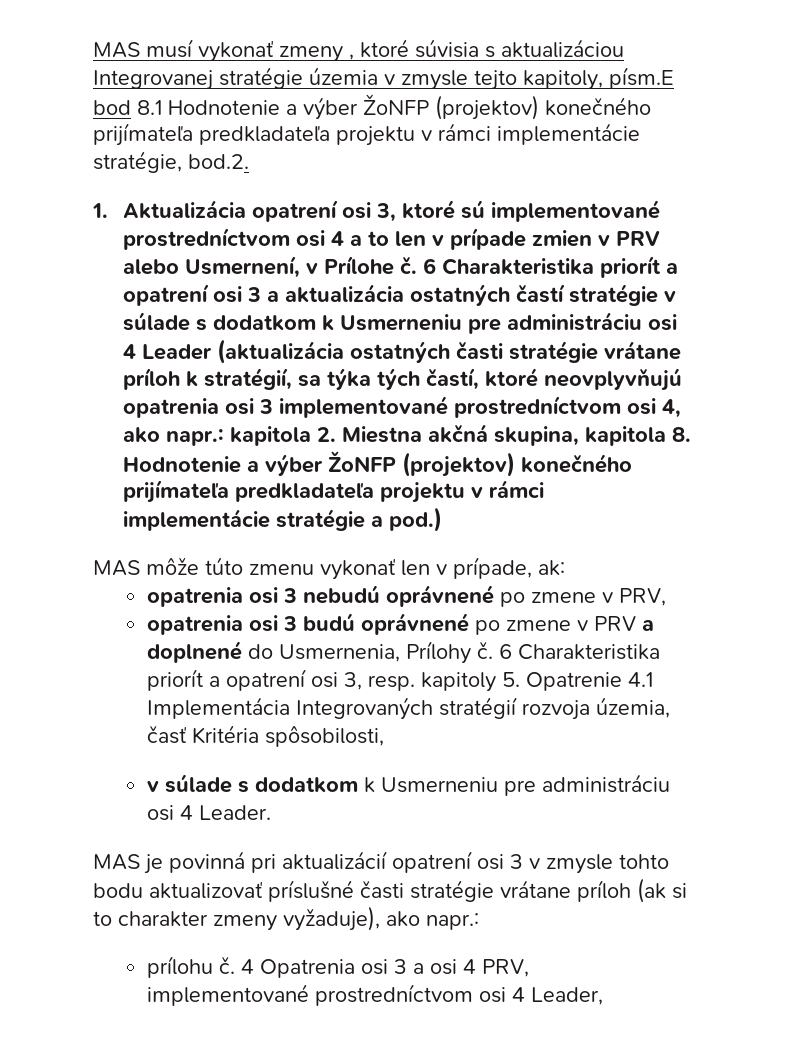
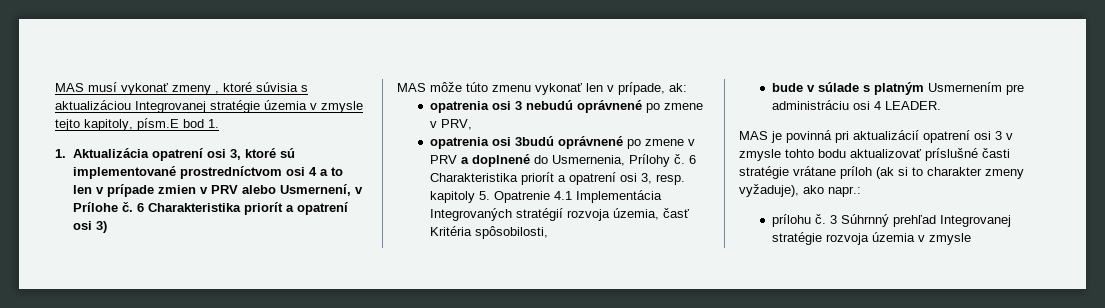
[137,94,651,120] [93,123,640,146] [93,151,249,173] 8.1 Hodnotenie a výber ŽoNFP (projektov) konečného prijímateľa predkladateľa projektu v rámci implementácie stratégie, bod.2. -> [208,119,219,128] 1.
[246,284,676,306] [122,312,677,334] [122,339,681,364] [122,368,682,391] [122,396,681,418] [122,424,691,446] [122,451,632,477] [122,480,544,503] [122,507,442,532] 3 a aktualizácia ostatných častí stratégie v súlade s dodatkom k Usmerneniu pre administráciu osi 4 Leader (aktualizácia ostatných časti stratégie vrátane príloh k stratégií, sa týka tých častí, ktoré neovplyvňujú opatrenia osi 3 implementované prostredníctvom osi 4, ako napr.: kapitola 2. Miestna akčná skupina, kapitola 8. Hodnotenie a výber ŽoNFP (projektov) konečného prijímateľa predkladateľa projektu v rámci implementácie stratégie a pod.) -> [96,221,108,233] 3)
[283,613,356,631] 3 budú -> [514,136,554,146] 3budú
[147,774,671,796] [147,805,272,821] v súlade s dodatkom k Usmerneniu pre administráciu osi 4 Leader. -> [771,82,1024,95] [771,100,941,110] bude v súlade s platným Usmernením pre administráciu osi 4 LEADER.
[241,959,530,978] [147,984,604,1006] 4 Opatrenia osi 3 a osi 4 PRV, implementované prostredníctvom osi 4 Leader, -> [829,214,1011,227] [771,232,971,245] 3 Súhrnný prehľad Integrovanej stratégie rozvoja územia v zmysle

